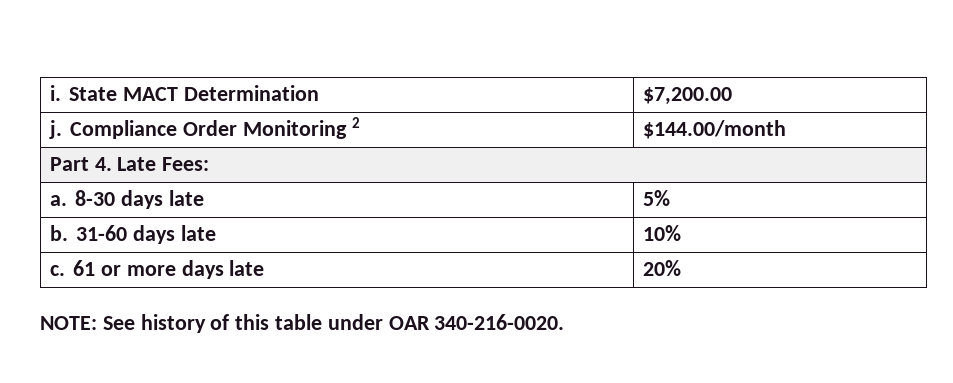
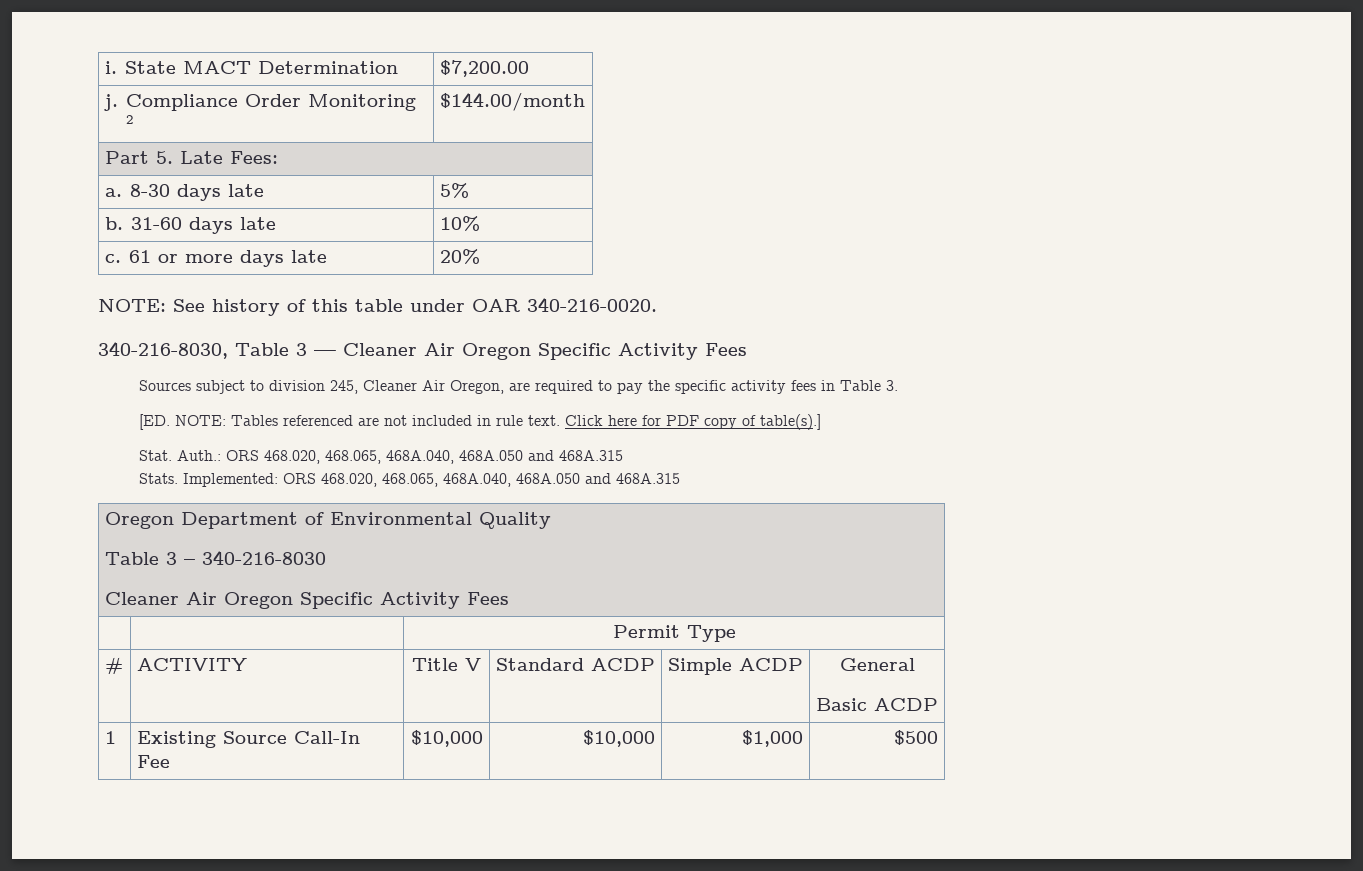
[94,157,112,171] 4. -> [155,151,173,164] 5.
(565, 322) none -> [98,341,747,360] [138,380,898,394] [138,414,821,430] [138,450,623,464] [138,473,680,487] [104,512,551,529] [104,550,326,565] [104,592,509,609] [612,625,736,642] [104,657,123,674] [136,658,247,671] [412,658,481,671] [496,658,655,671] [668,658,803,675] [839,658,915,671] [816,698,938,711] [104,731,116,744] [136,731,360,748] [136,755,170,768] [411,730,484,747] [583,730,656,747] [742,730,804,747] [894,730,939,745] // 340-216-8030, Table 3 — Cleaner Air Oregon Specific Activity Fees // Sources subject to division 245, Cleaner Air Oregon, are required to pay the specific activity fees in Table 3. // [ED. NOTE: Tables referenced are not included in rule text. Click here for PDF copy of table(s).] // Stat. Auth.: ORS 468.020, 468.065, 468A.040, 468A.050 and 468A.315 // Stats. Implemented: ORS 468.020, 468.065, 468A.040, 468A.050 and 468A.315 // Oregon Department of Environmental Quality // Table 3 – 340-216-8030 // Cleaner Air Oregon Specific Activity Fees // | | Permit Type // # | ACTIVITY | Title V | Standard ACDP | Simple ACDP | General // Basic ACDP // 1 | Existing Source Call-In Fee | $10,000 | $10,000 | $1,000 | $500

